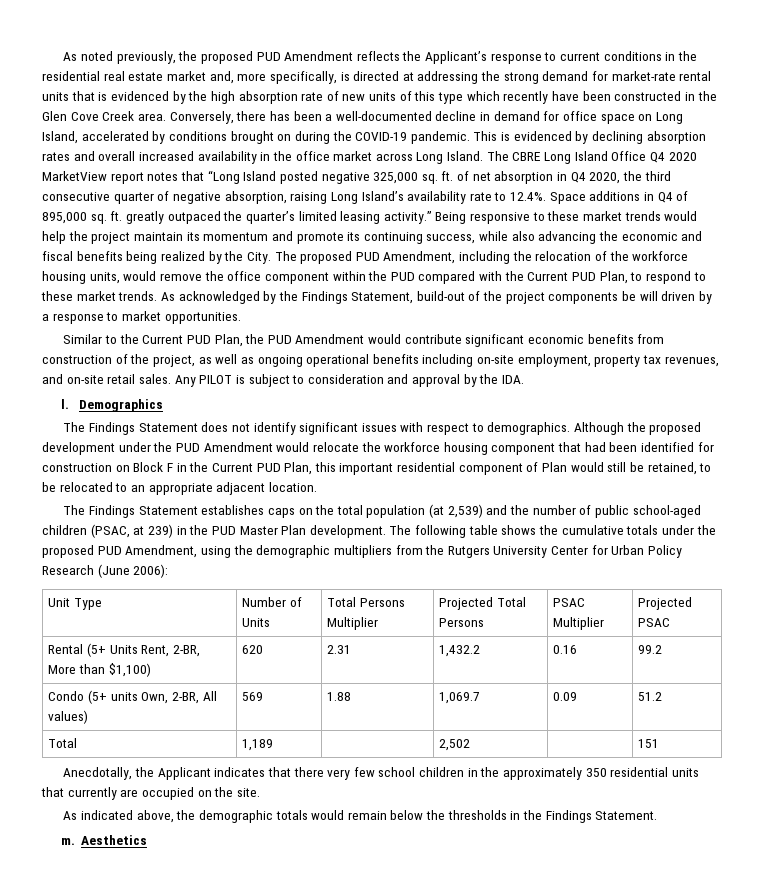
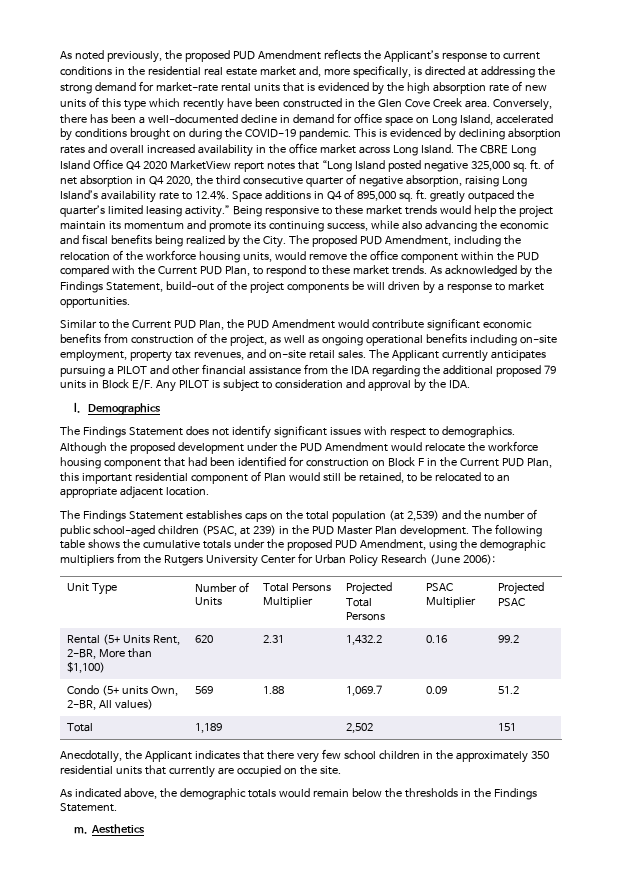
(171, 379) none -> [368,349,546,362] [60,364,556,377] [60,379,153,390] The Applicant currently anticipates pursuing a PILOT and other financial assistance from the IDA regarding the additional proposed 79 units in Block E/F.

